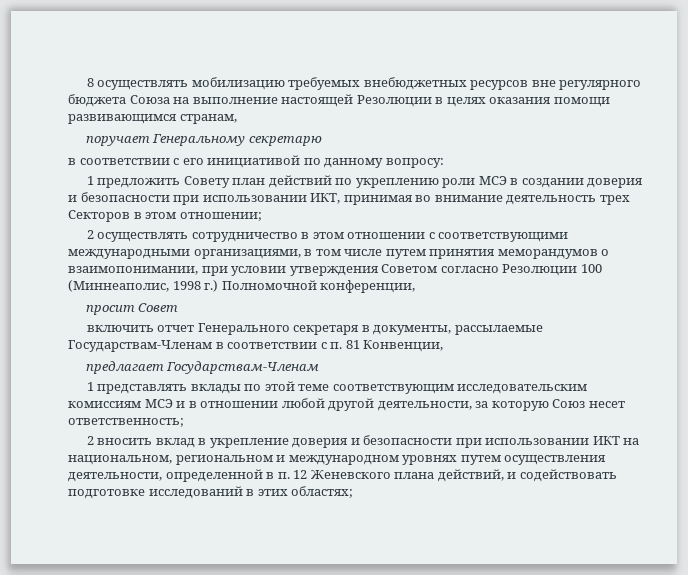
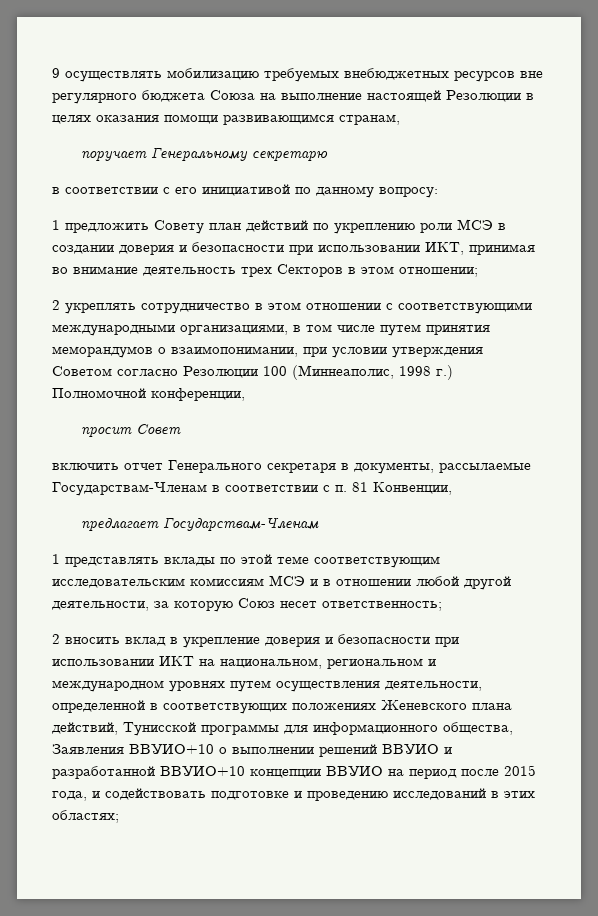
[86,78,94,87] 8 -> [52,68,60,78] 9
[97,232,189,242] осуществлять -> [65,303,136,314] укреплять
[277,470,308,479] п. 12 -> [163,703,376,714] соответствующих положениях
(504, 475) none -> [123,722,513,736] [52,744,452,757] [52,765,536,779] [52,791,87,801] Тунисской программы для информационного общества, Заявления ВВУИО+10 о выполнении решений ВВУИО и разработанной ВВУИО+10 концепции ВВУИО на период после 2015 года,
(145, 494) none -> [294,791,388,801] и проведению

